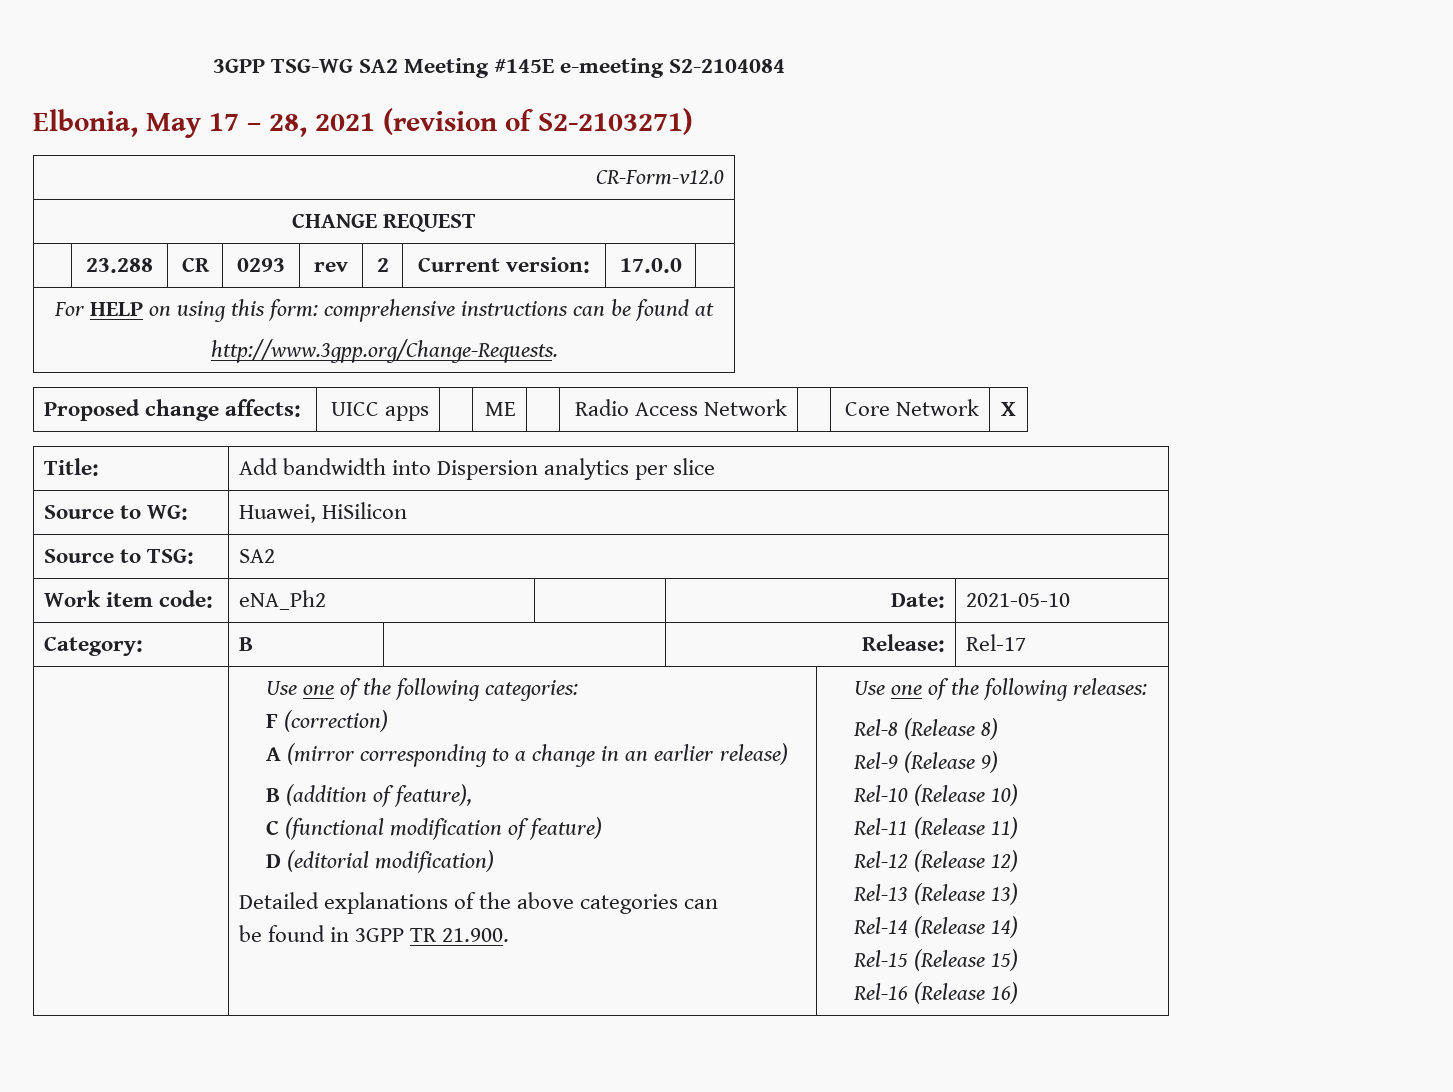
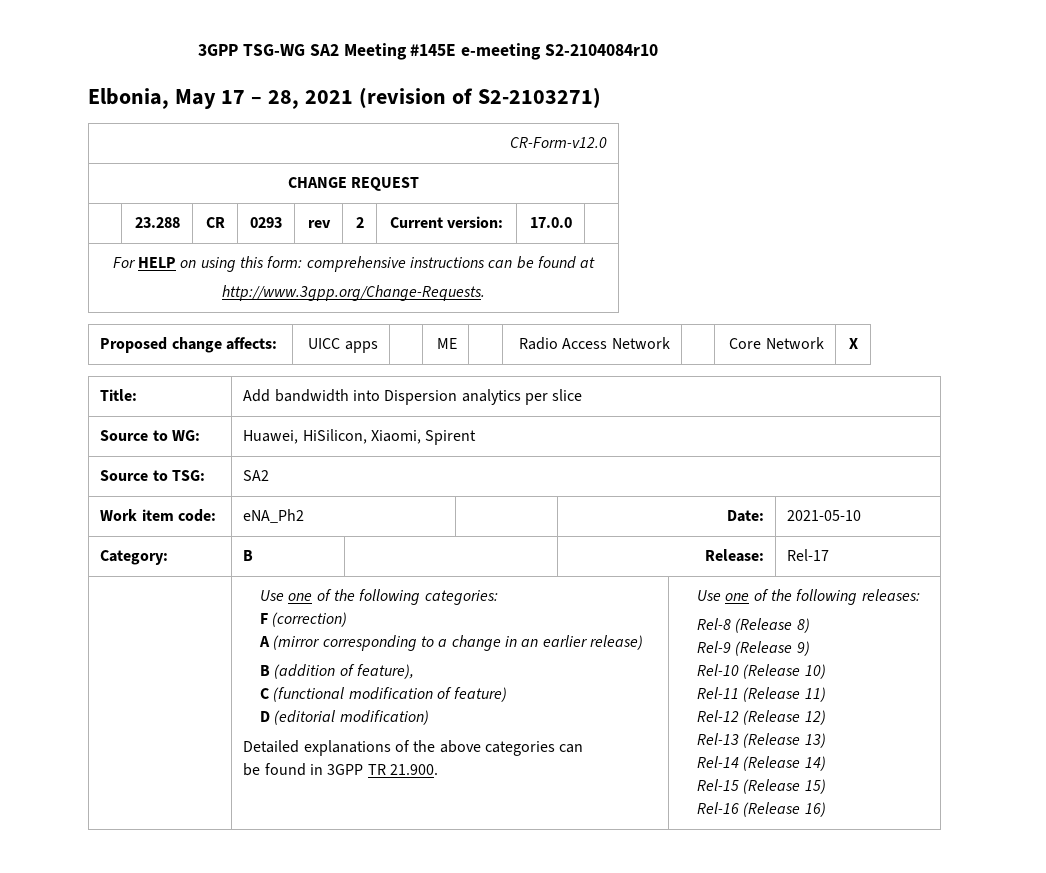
[669,59,786,73] S2-2104084 -> [544,44,658,56] S2-2104084r10
[321,502,407,519] HiSilicon -> [302,429,477,445] HiSilicon, Xiaomi, Spirent

